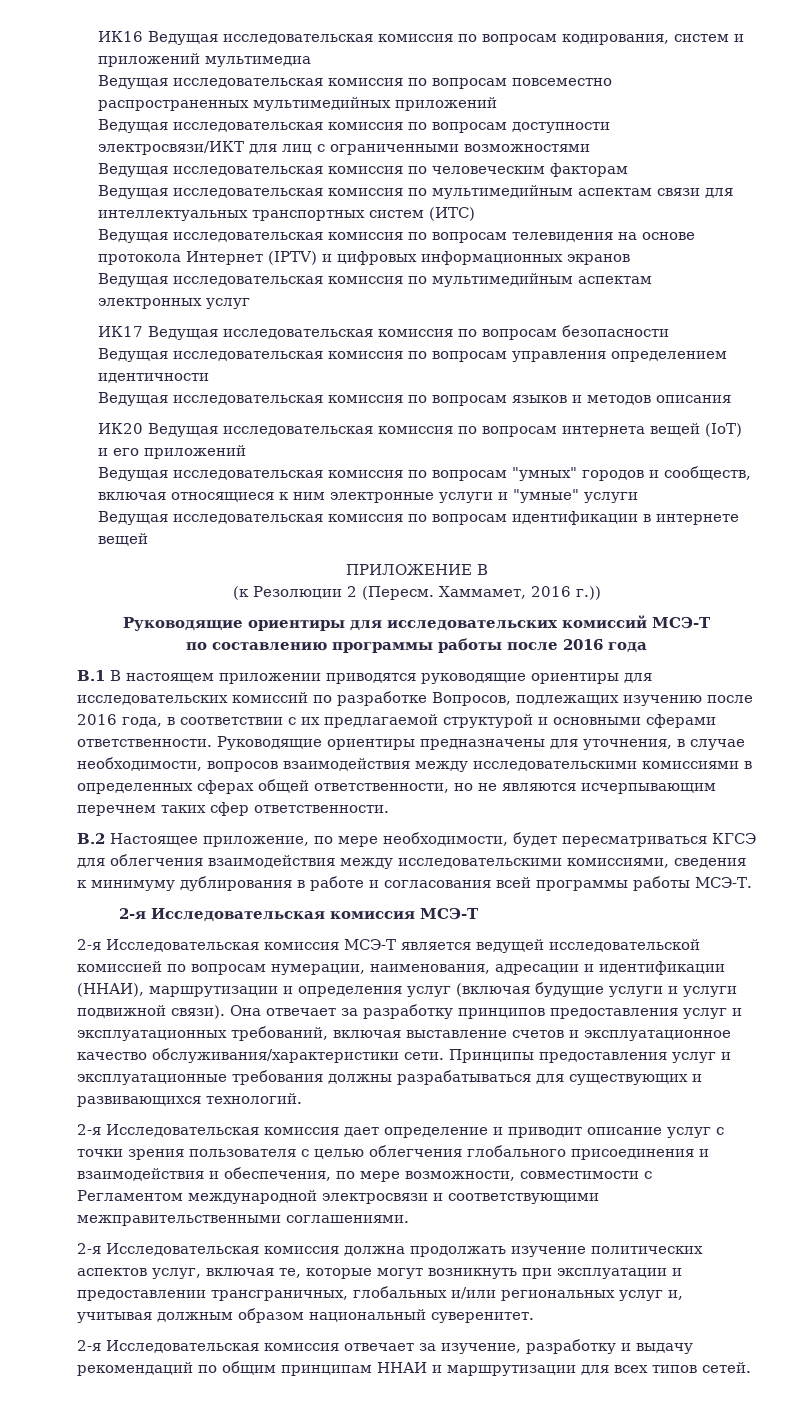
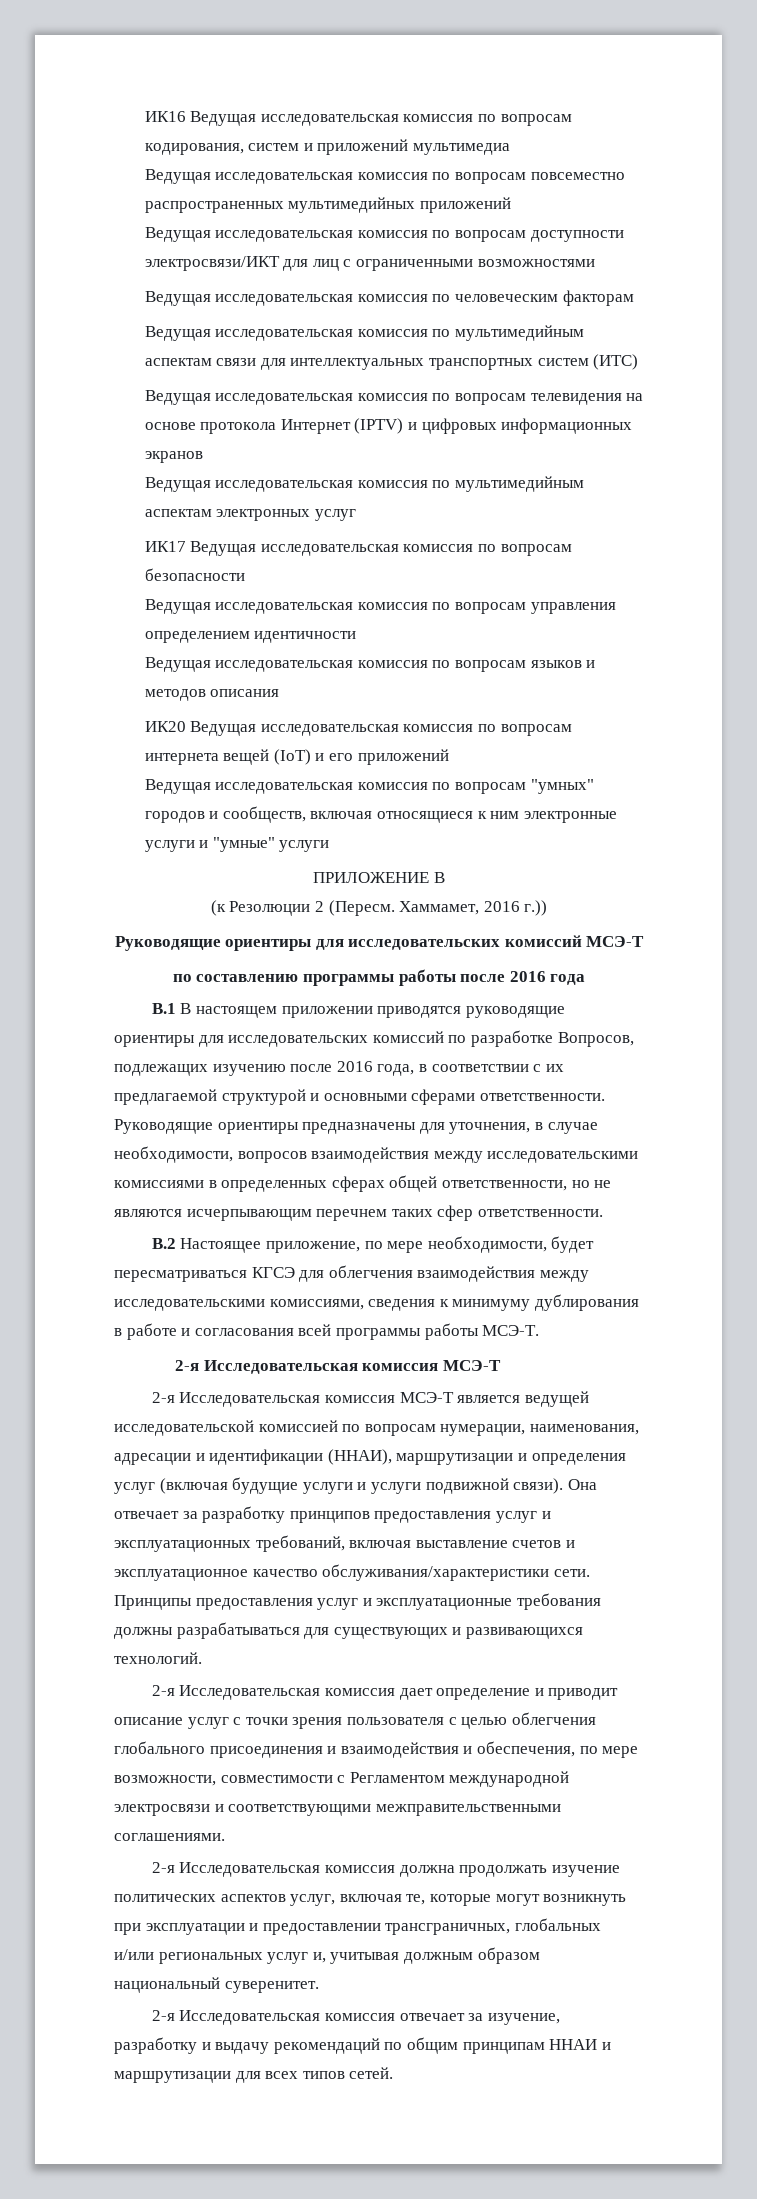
[97,511,739,525] [97,533,148,546] // Ведущая исследовательская комиссия по вопросам идентификации в интернете вещей -> (330, 846) none

